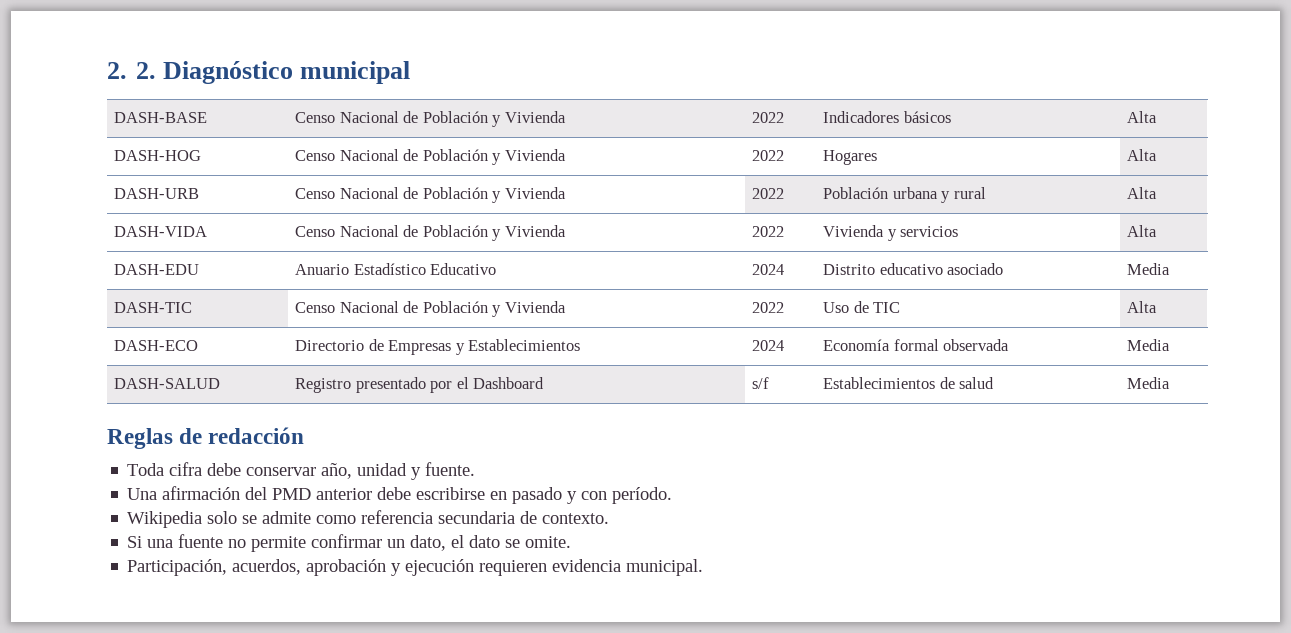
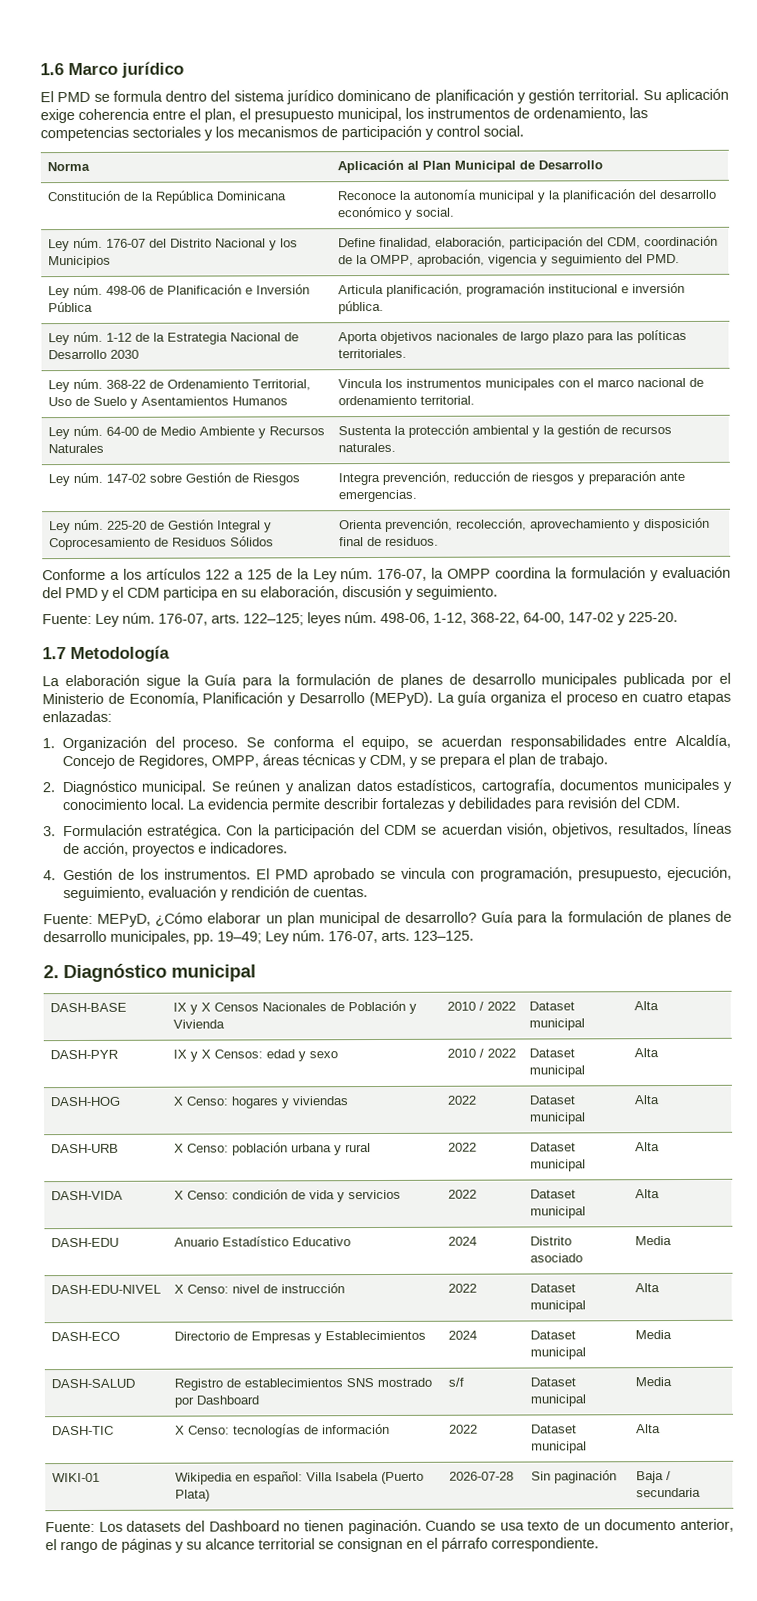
[107,62,127,79] 2. -> [40,61,184,78] [40,88,729,105] [40,107,648,124] [40,125,524,142] [46,161,90,172] [336,159,603,174] [46,190,287,204] [336,189,717,203] [337,206,455,220] [47,237,298,252] [47,255,111,269] [337,235,718,250] [337,253,680,267] [47,284,310,299] [47,301,93,313] [337,282,685,297] [337,300,384,315] [47,331,299,346] [47,349,139,360] [337,329,687,345] [337,348,407,359] [47,378,311,393] [47,396,288,409] [337,377,704,391] [337,395,475,406] [47,425,325,440] [47,443,104,454] [337,424,672,438] [337,442,396,453] [47,472,300,487] [337,471,685,486] [337,489,418,503] [48,519,272,534] [48,536,274,551] [338,517,710,532] [338,536,439,547] [42,566,732,583] [42,585,498,601] [42,612,678,627] [42,645,170,663] [42,672,732,689] [42,691,732,707] [42,710,112,723] [42,734,731,752] [61,753,608,770] [42,778,733,796] [61,797,681,813] [43,822,732,839] [62,842,288,857] [43,866,732,883] [62,886,368,902] [43,910,732,927] [43,930,474,945] 1.6 Marco jurídico // El PMD se formula dentro del sistema jurídico dominicano de planificación y gestión territorial. Su aplicación exige coherencia entre el plan, el presupuesto municipal, los instrumentos de ordenamiento, las competencias sectoriales y los mecanismos de participación y control social. // Norma | Aplicación al Plan Municipal de Desarrollo // Constitución de la República Dominicana | Reconoce la autonomía municipal y la planificación del desarrollo económico y social. // Ley núm. 176-07 del Distrito Nacional y los Municipios | Define finalidad, elaboración, participación del CDM, coordinación de la OMPP, aprobación, vigencia y seguimiento del PMD. // Ley núm. 498-06 de Planificación e Inversión Pública | Articula planificación, programación institucional e inversión pública. // Ley núm. 1-12 de la Estrategia Nacional de Desarrollo 2030 | Aporta objetivos nacionales de largo plazo para las políticas territoriales. // Ley núm. 368-22 de Ordenamiento Territorial, Uso de Suelo y Asentamientos Humanos | Vincula los instrumentos municipales con el marco nacional de ordenamiento territorial. // Ley núm. 64-00 de Medio Ambiente y Recursos Naturales | Sustenta la protección ambiental y la gestión de recursos naturales. // Ley núm. 147-02 sobre Gestión de Riesgos | Integra prevención, reducción de riesgos y preparación ante emergencias. // Ley núm. 225-20 de Gestión Integral y Coprocesamiento de Residuos Sólidos | Orienta prevención, recolección, aprovechamiento y disposición final de residuos. // Conforme a los artículos 122 a 125 de la Ley núm. 176-07, la OMPP coordina la formulación y evaluación del PMD y el CDM participa en su elaboración, discusión y seguimiento. // Fuente: Ley núm. 176-07, arts. 122–125; leyes núm. 498-06, 1-12, 368-22, 64-00, 147-02 y 225-20. // 1.7 Metodología // La elaboración sigue la Guía para la formulación de planes de desarrollo municipales publicada por el Ministerio de Economía, Planificación y Desarrollo (MEPyD). La guía organiza el proceso en cuatro etapas enlazadas: // 1. Organización del proceso. Se conforma el equipo, se acuerdan responsabilidades entre Alcaldía, Concejo de Regidores, OMPP, áreas técnicas y CDM, y se prepara el plan de trabajo. // 2. Diagnóstico municipal. Se reúnen y analizan datos estadísticos, cartografía, documentos municipales y conocimiento local. La evidencia permite describir fortalezas y debilidades para revisión del CDM. // 3. Formulación estratégica. Con la participación del CDM se acuerdan visión, objetivos, resultados, líneas de acción, proyectos e indicadores. // 4. Gestión de los instrumentos. El PMD aprobado se vincula con programación, presupuesto, ejecución, seguimiento, evaluación y rendición de cuentas. // Fuente: MEPyD, ¿Cómo elaborar un plan municipal de desarrollo? Guía para la formulación de planes de desarrollo municipales, pp. 19–49; Ley núm. 176-07, arts. 123–125. //
[295,111,566,127] [752,112,785,123] [823,111,951,123] [1127,111,1158,123] [114,150,202,161] [295,149,566,165] [752,150,785,161] [823,150,878,165] Censo Nacional de Población y Vivienda | 2022 | Indicadores básicos | Alta // DASH-HOG | Censo Nacional de Población y Vivienda | 2022 | Hogares -> [172,1000,417,1015] [172,1019,225,1029] [446,1001,516,1011] [528,1001,575,1011] [528,1018,585,1031] [633,1001,659,1011] [49,1049,118,1060] [172,1049,338,1062] [446,1048,516,1058] [528,1048,575,1058] [528,1065,585,1078] [633,1048,659,1058] [49,1096,121,1107] [172,1096,349,1109] [446,1095,477,1105] [528,1095,576,1105] [529,1112,586,1125] IX y X Censos Nacionales de Población y Vivienda | 2010 / 2022 | Dataset municipal | Alta // DASH-PYR | IX y X Censos: edad y sexo | 2010 / 2022 | Dataset municipal | Alta // DASH-HOG | X Censo: hogares y viviendas | 2022 | Dataset municipal
[295,187,566,203] [752,188,785,199] [823,187,986,203] [1127,187,1158,199] [114,226,208,237] [295,225,566,241] [752,226,785,237] [823,225,959,241] Censo Nacional de Población y Vivienda | 2022 | Población urbana y rural | Alta // DASH-VIDA | Censo Nacional de Población y Vivienda | 2022 | Vivienda y servicios -> [173,1142,371,1156] [447,1142,477,1152] [529,1142,576,1152] [529,1159,586,1172] [634,1142,660,1152] [50,1190,123,1201] [173,1189,401,1203] [447,1189,477,1199] [529,1189,576,1199] [529,1206,586,1219] X Censo: población urbana y rural | 2022 | Dataset municipal | Alta // DASH-VIDA | X Censo: condición de vida y servicios | 2022 | Dataset municipal
[879,263,943,275] educativo -> (572, 1241) none
[114,302,193,313] [295,301,566,317] [752,302,785,313] [823,301,901,313] DASH-TIC | Censo Nacional de Población y Vivienda | 2022 | Uso de TIC -> [50,1284,161,1295] [173,1283,345,1294] [447,1283,477,1293] [529,1283,576,1293] [529,1300,586,1313] DASH-EDU-NIVEL | X Censo: nivel de instrucción | 2022 | Dataset municipal
[823,339,1010,351] Economía formal observada -> [529,1330,576,1340] [529,1347,586,1360] Dataset municipal
[355,377,545,393] [752,377,770,389] [823,377,995,389] [1127,377,1171,389] [107,427,305,449] [127,462,476,480] [127,486,673,504] [127,510,610,528] [127,534,572,552] [127,559,704,576] presentado por el Dashboard | s/f | Establecimientos de salud | Media // Reglas de redacción // Toda cifra debe conservar año, unidad y fuente. // Una afirmación del PMD anterior debe escribirse en pasado y con período. // Wikipedia solo se admite como referencia secundaria de contexto. // Si una fuente no permite confirmar un dato, el dato se omite. // Participación, acuerdos, aprobación y ejecución requieren evidencia municipal. -> [225,1377,432,1388] [173,1395,260,1408] [447,1377,464,1387] [529,1377,576,1387] [529,1394,587,1407] [634,1377,672,1387] [51,1425,114,1436] [174,1423,390,1438] [448,1424,478,1434] [530,1424,577,1434] [530,1441,587,1454] [635,1424,661,1434] [51,1472,100,1483] [174,1471,424,1485] [174,1489,210,1502] [448,1471,514,1481] [530,1470,617,1484] [635,1471,671,1484] [635,1487,701,1498] [45,1518,734,1535] [45,1537,599,1554] de establecimientos SNS mostrado por Dashboard | s/f | Dataset municipal | Media // DASH-TIC | X Censo: tecnologías de información | 2022 | Dataset municipal | Alta // WIKI-01 | Wikipedia en español: Villa Isabela (Puerto Plata) | 2026-07-28 | Sin paginación | Baja / secundaria // Fuente: Los datasets del Dashboard no tienen paginación. Cuando se usa texto de un documento anterior, el rango de páginas y su alcance territorial se consignan en el párrafo correspondiente.

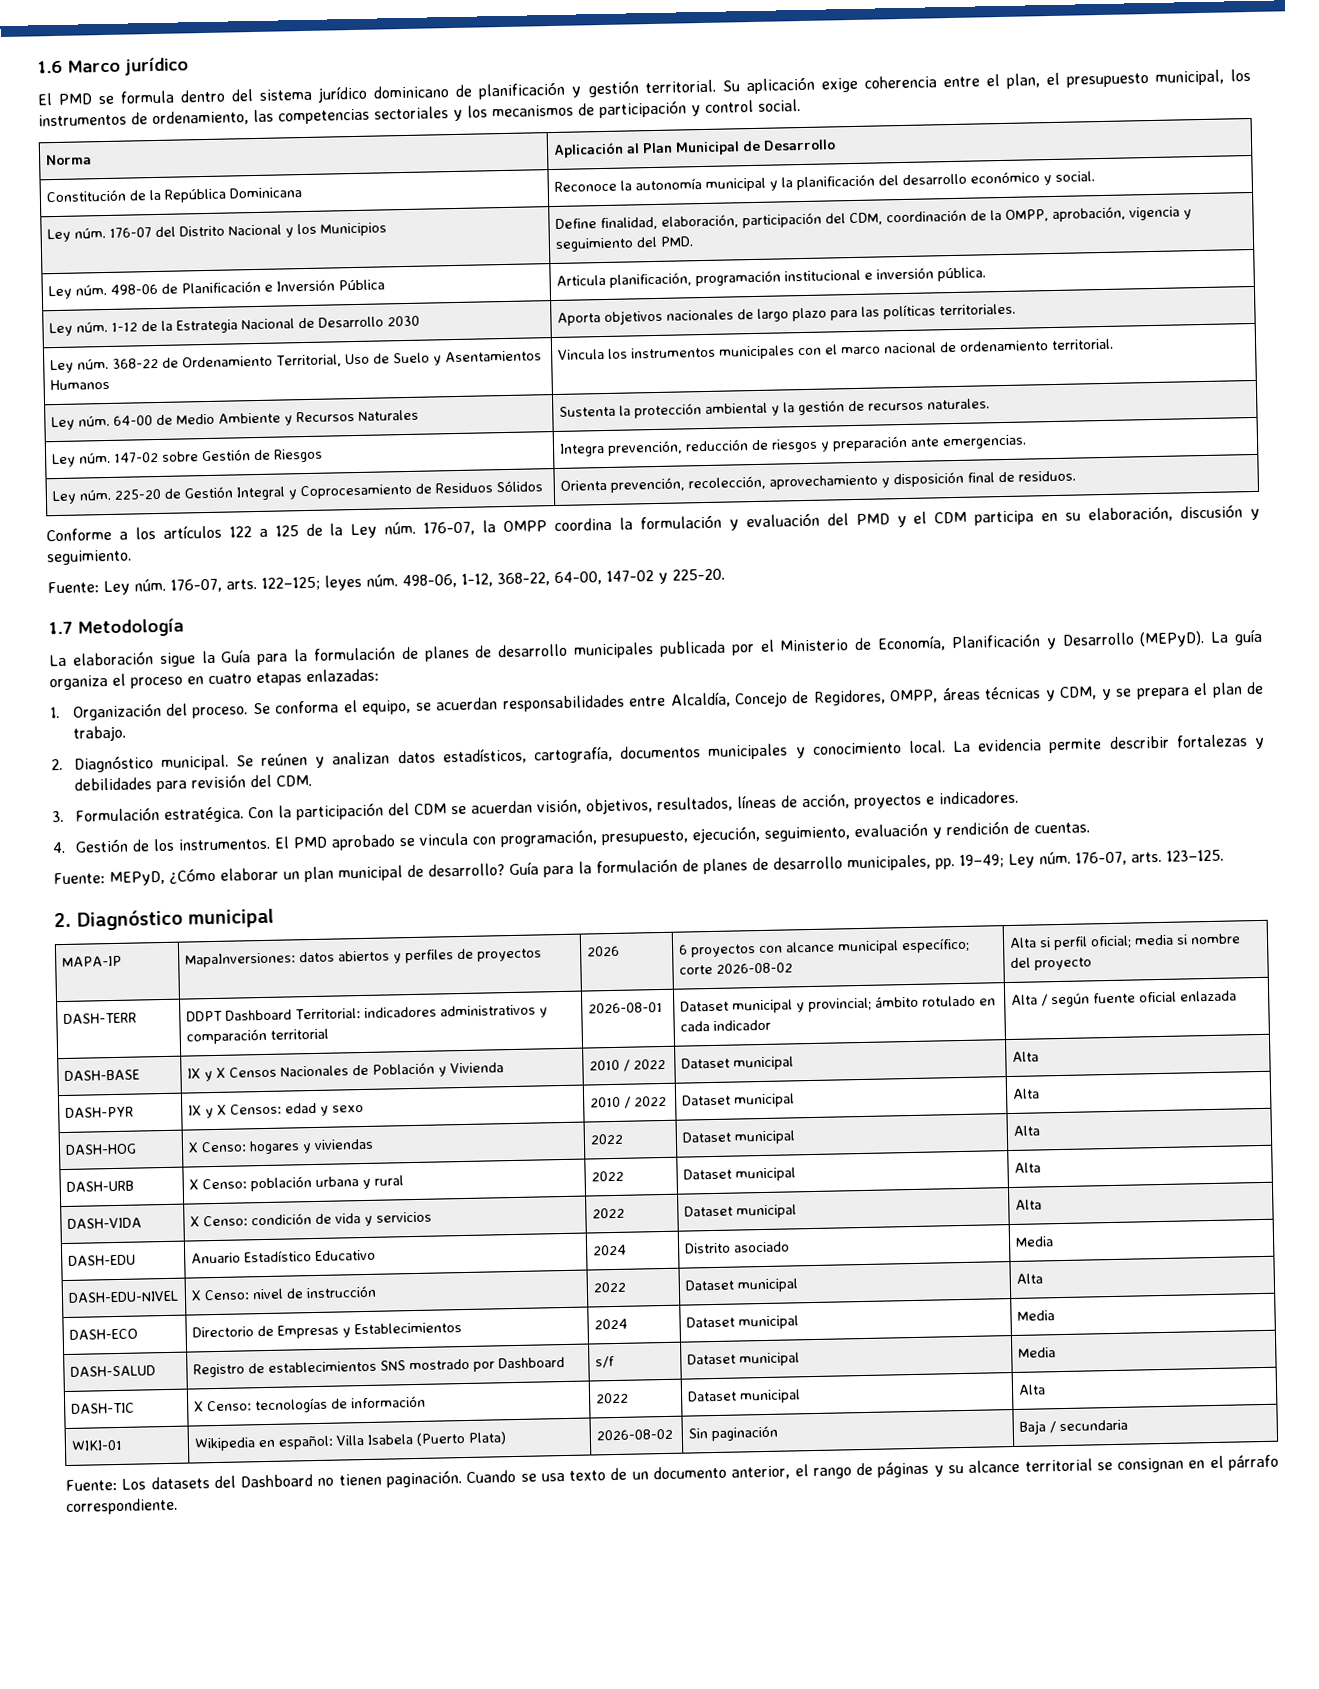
(256, 973) none -> [61,955,122,968] [184,948,542,968] [586,945,620,957] [678,937,970,958] [678,962,793,975] [1008,933,1241,951] [1009,957,1092,971] [62,1012,137,1025] [185,1004,548,1022] [185,1028,329,1045] [587,1001,663,1014] [679,995,996,1014] [679,1019,771,1032] [1010,990,1237,1008] // MAPA-IP | MapaInversiones: datos abiertos y perfiles de proyectos | 2026 | 6 proyectos con alcance municipal específico; corte 2026-08-02 | Alta si perfil oficial; media si nombre del proyecto // DASH-TERR | DDPT Dashboard Territorial: indicadores administrativos y comparación territorial | 2026-08-01 | Dataset municipal y provincial; ámbito rotulado en cada indicador | Alta / según fuente oficial enlazada
[448,1471,514,1481] 2026-07-28 -> [595,1428,673,1441] 2026-08-02

